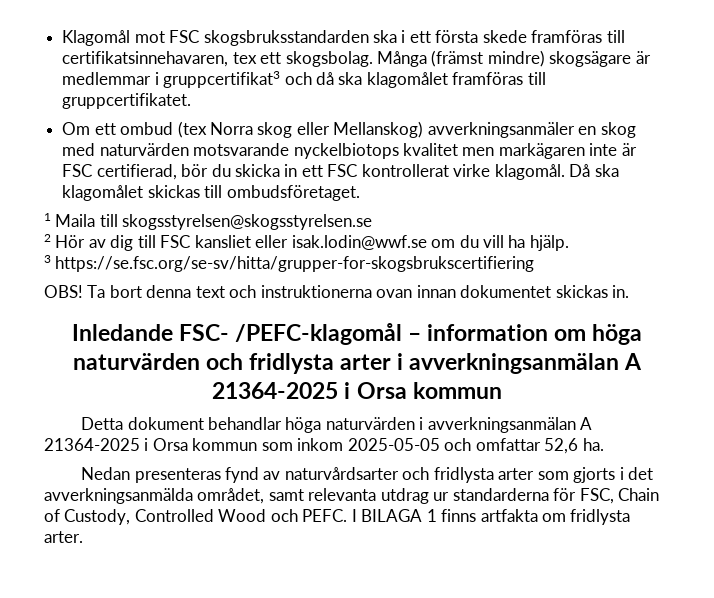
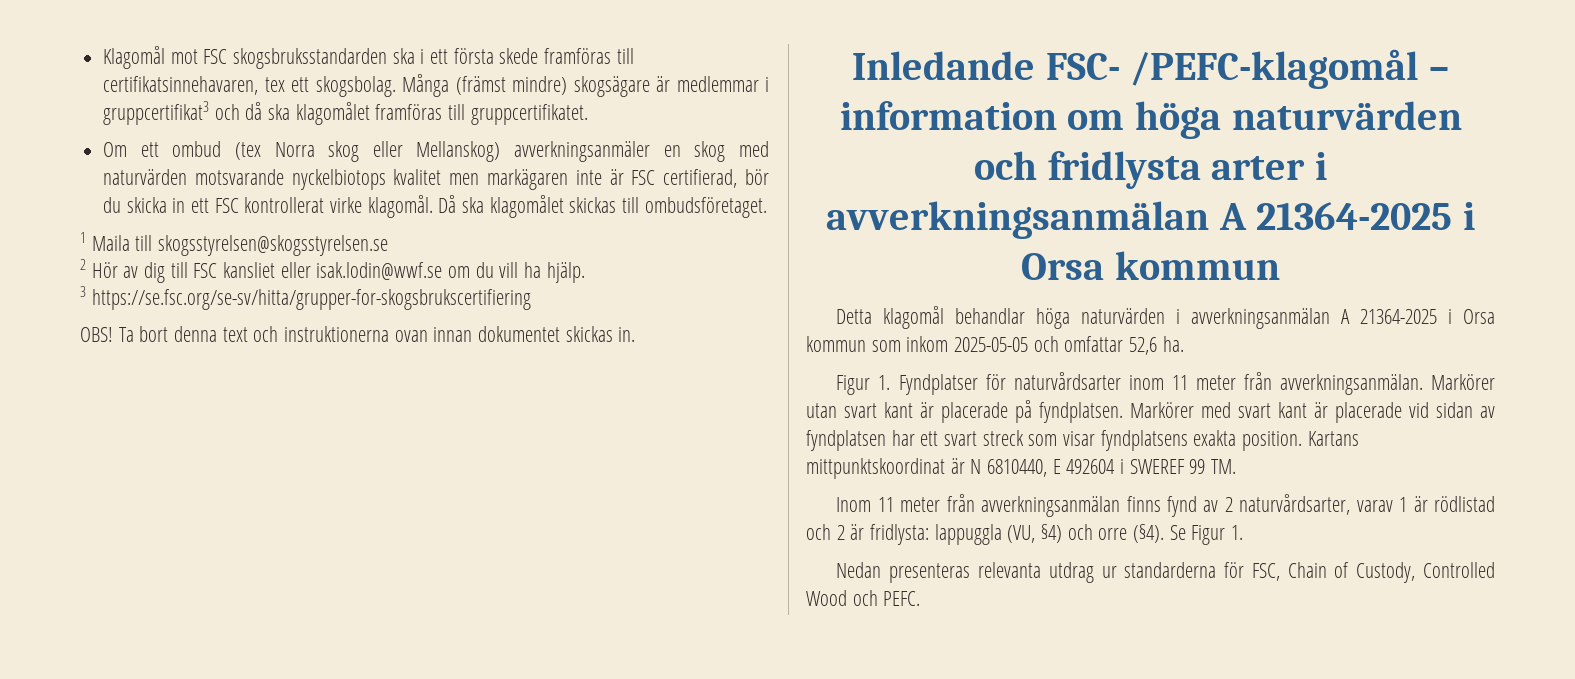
[127,417,204,430] dokument -> [883,306,945,329] klagomål
[81,467,654,483] [44,488,304,504] Nedan presenteras fynd av naturvårdsarter och fridlysta arter som gjorts i det avverkningsanmälda området, samt -> [836,372,1495,395] [806,400,1495,423] [806,430,1359,451] [806,458,1237,479] [836,494,1495,517] [806,524,1244,545] [836,562,971,583] Figur 1. Fyndplatser för naturvårdsarter inom 11 meter från avverkningsanmälan. Markörer utan svart kant är placerade på fyndplatsen. Markörer med svart kant är placerade vid sidan av fyndplatsen har ett svart streck som visar fyndplatsens exakta position. Kartans mittpunktskoordinat är N 6810440, E 492604 i SWEREF 99 TM. // Inom 11 meter från avverkningsanmälan finns fynd av 2 naturvårdsarter, varav 1 är rödlistad och 2 är fridlysta: lappuggla (VU, §4) och orre (§4). Se Figur 1. // Nedan presenteras
[351,509,631,525] [44,531,83,543] I BILAGA 1 finns artfakta om fridlysta arter. -> (921, 598) none

